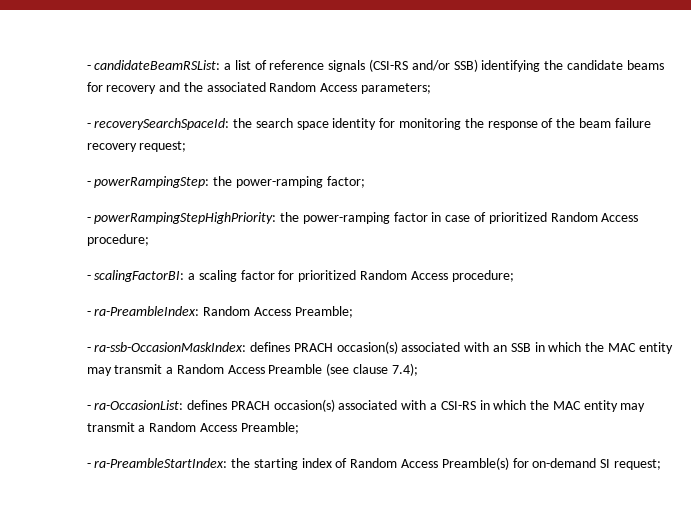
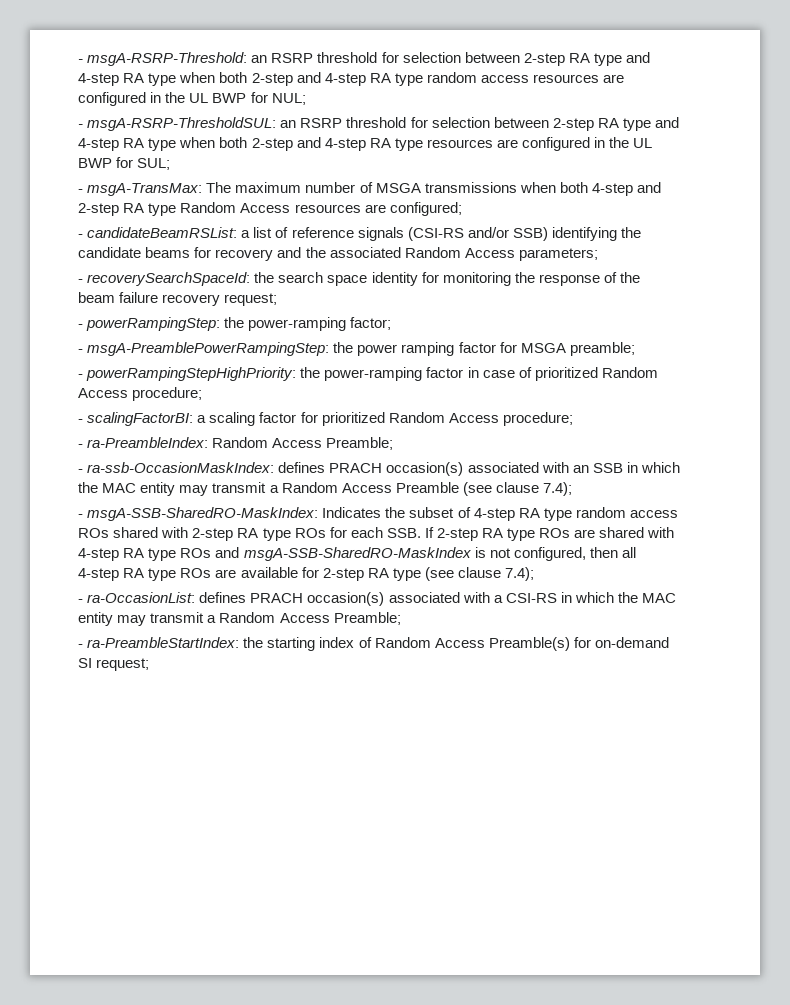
[86,65,91,70] - -> [78,52,650,66] [78,72,624,86] [78,92,306,106] [78,117,679,131] [78,137,653,151] [78,157,171,170] [78,182,661,196] [78,202,462,216] [78,234,84,238] - msgA-RSRP-Threshold: an RSRP threshold for selection between 2-step RA type and 4-step RA type when both 2-step and 4-step RA type random access resources are configured in the UL BWP for NUL; // - msgA-RSRP-ThresholdSUL: an RSRP threshold for selection between 2-step RA type and 4-step RA type when both 2-step and 4-step RA type resources are configured in the UL BWP for SUL; // - msgA-TransMax: The maximum number of MSGA transmissions when both 4-step and 2-step RA type Random Access resources are configured; // -
(365, 182) none -> [78,342,635,356] // - msgA-PreamblePowerRampingStep: the power ramping factor for MSGA preamble;
(418, 369) none -> [78,507,678,521] [78,527,675,541] [78,547,636,561] [78,567,534,581] // - msgA-SSB-SharedRO-MaskIndex: Indicates the subset of 4-step RA type random access ROs shared with 2-step RA type ROs for each SSB. If 2-step RA type ROs are shared with 4-step RA type ROs and msgA-SSB-SharedRO-MaskIndex is not configured, then all 4-step RA type ROs are available for 2-step RA type (see clause 7.4);

